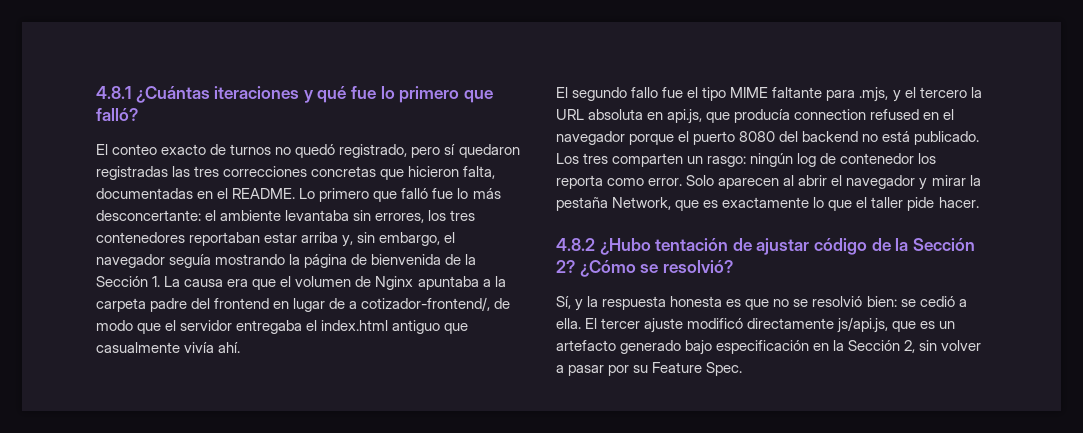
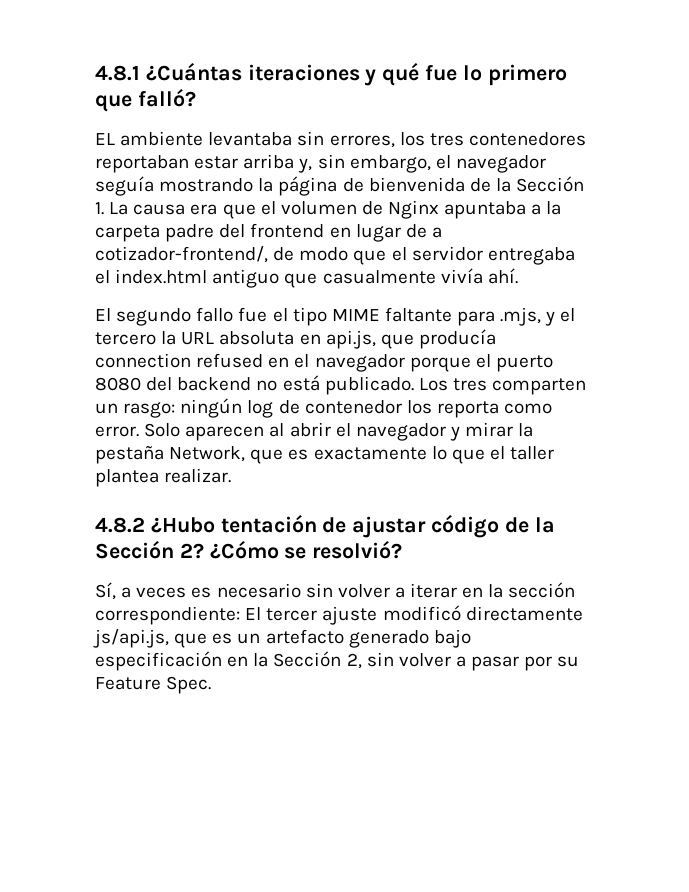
[96,144,520,158] [96,166,496,180] [96,188,501,202] [96,210,217,221] El conteo exacto de turnos no quedó registrado, pero sí quedaron registradas las tres correcciones concretas que hicieron falta, documentadas en el README. Lo primero que falló fue lo más desconcertante: el -> [95,133,115,145] EL
[907,197,979,211] pide hacer. -> [95,468,232,487] plantea realizar.
[575,296,967,311] [556,318,581,329] y la respuesta honesta es que no se resolvió bien: se cedió a ella. -> [121,582,576,598] [95,606,240,625] a veces es necesario sin volver a iterar en la sección correspondiente:

